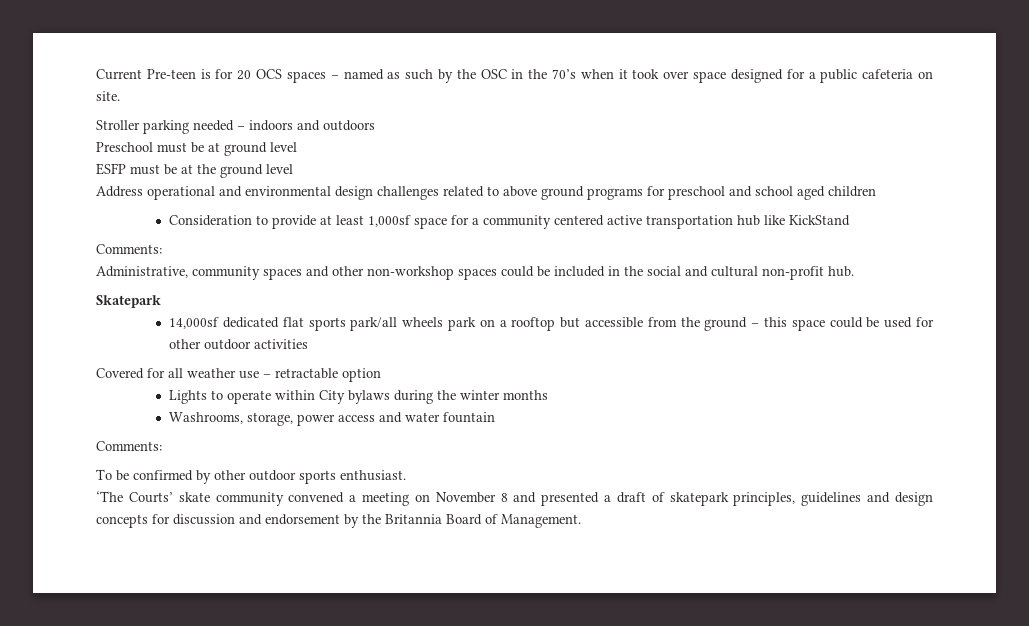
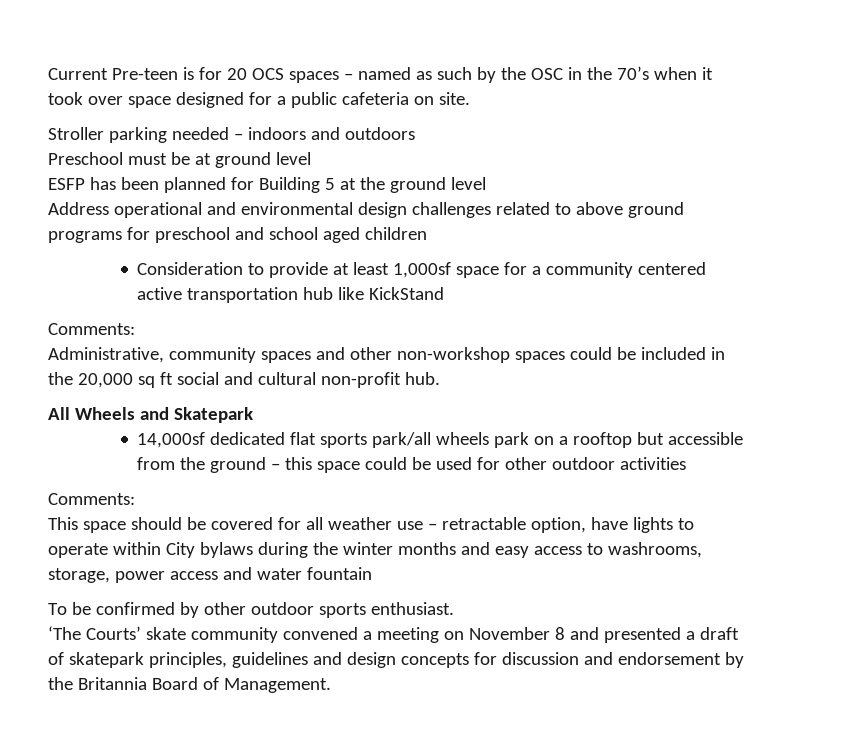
[130,164,177,175] must be -> [89,177,335,193] has been planned for Building 5
(643, 271) none -> [77,372,173,388] 20,000 sq ft
(854, 271) none -> [48,407,169,420] All Wheels and
[96,368,144,379] Covered -> [48,493,135,505] [48,517,273,533] Comments: // This space should be covered
[342,368,381,382] [169,390,208,404] option // Lights -> [530,517,673,533] option, have lights
[169,412,244,424] // Washrooms, -> [460,542,702,558] and easy access to washrooms,
[96,441,162,451] // Comments: -> (372, 573) none

